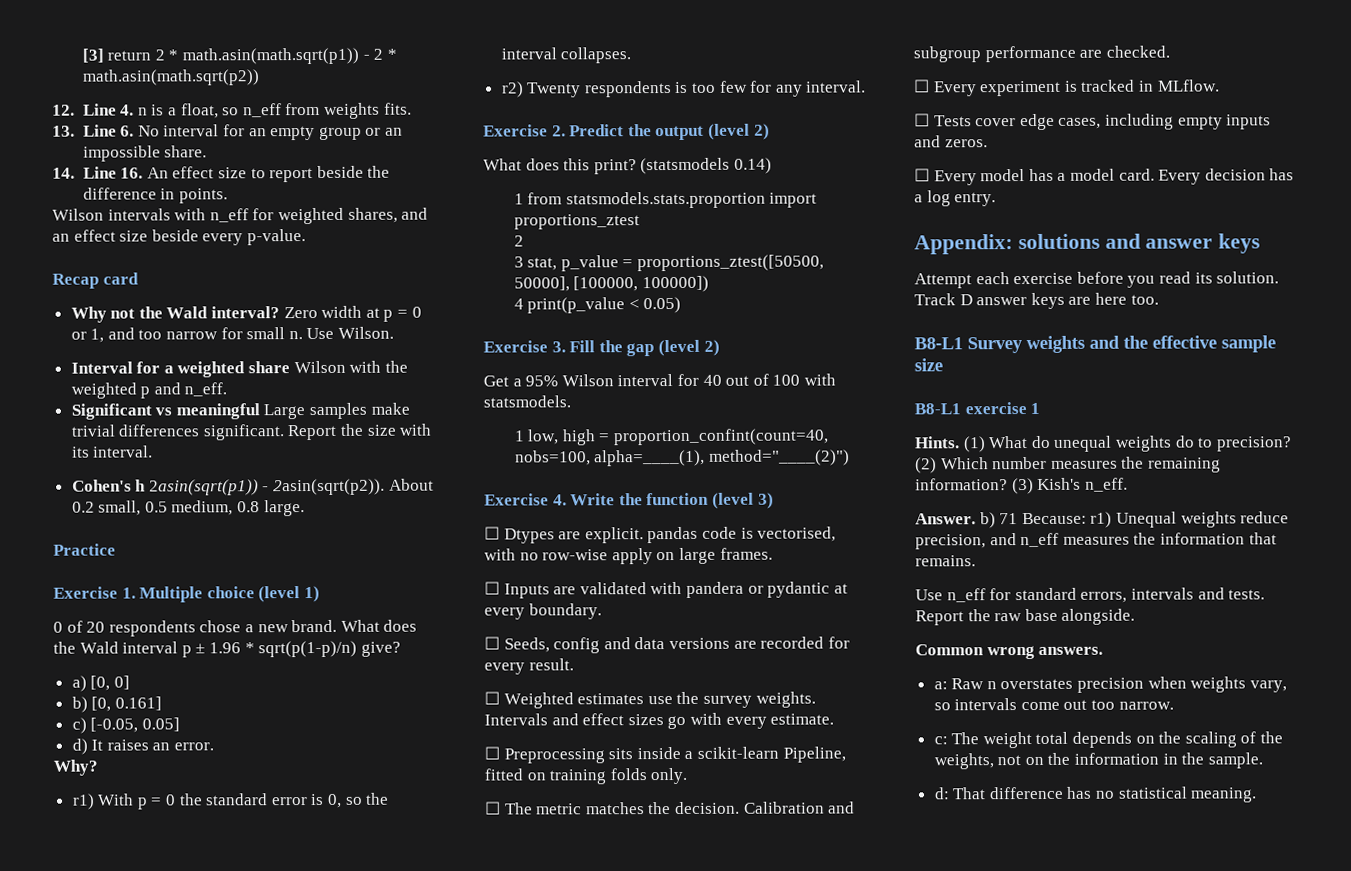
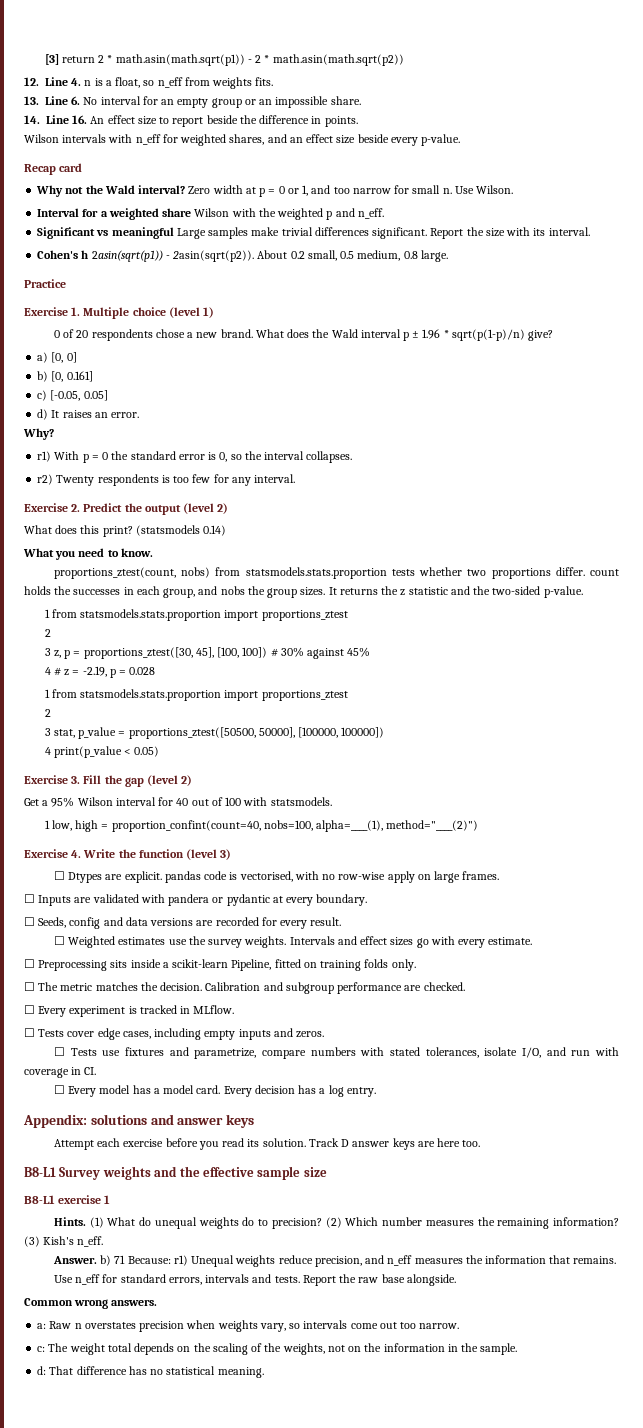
(772, 165) none -> [23,548,153,560] [53,567,619,579] [24,586,583,598] [44,609,348,621] [44,629,51,637] [44,647,371,659] [44,666,156,678] // What you need to know. // proportions_ztest(count, nobs) from statsmodels.stats.proportion tests whether two proportions differ. count holds the successes in each group, and nobs the group sizes. It returns the z statistic and the two-sided p-value. // 1 from statsmodels.stats.proportion import proportions_ztest // 2 // 3 z, p = proportions_ztest([30, 45], [100, 100]) # 30% against 45% // 4 # z = -2.19, p = 0.028
(988, 143) none -> [53,1047,619,1059] [24,1067,97,1078] // ☐ Tests use fixtures and parametrize, compare numbers with stated tolerances, isolate I/O, and run with coverage in CI.

